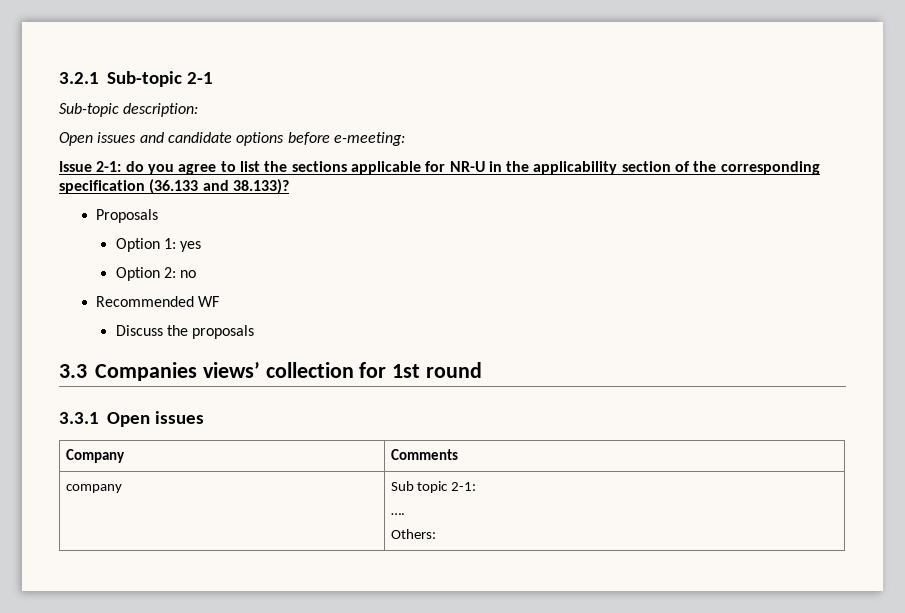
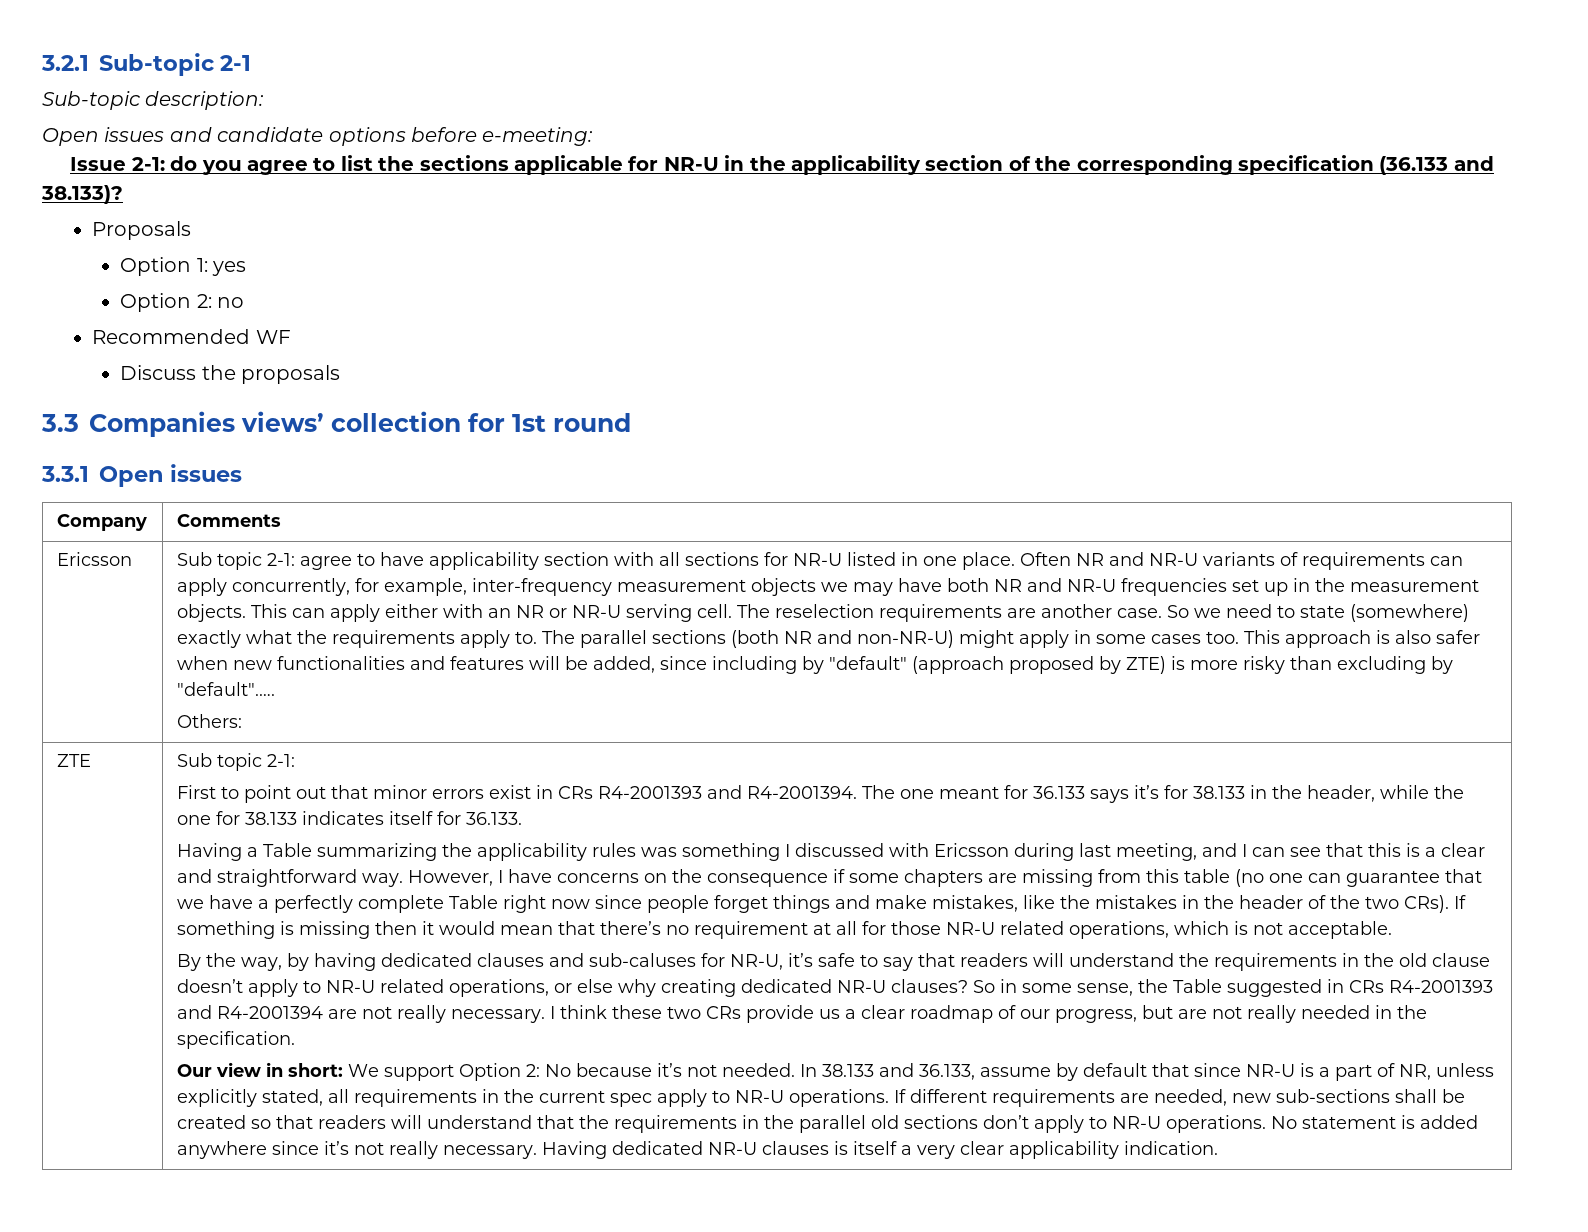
[65,484,122,493] [390,481,477,493] [390,513,405,515] [390,529,436,539] company | Sub topic 2-1: // …. // Others: -> [56,552,132,566] [176,552,1463,570] [176,578,1479,596] [176,604,1469,622] [176,630,1480,648] [176,656,1453,674] [176,682,275,696] [176,714,242,728] [56,754,91,767] [176,753,295,771] [176,785,1464,803] [176,811,522,825] [176,843,1485,861] [176,869,1482,887] [176,895,1466,913] [176,921,1392,939] [176,953,1490,971] [176,979,1493,997] [176,1005,1427,1023] [176,1031,295,1049] [176,1062,1494,1081] [176,1089,1465,1107] [176,1115,1478,1133] [176,1141,1218,1159] Ericsson | Sub topic 2-1: agree to have applicability section with all sections for NR-U listed in one place. Often NR and NR-U variants of requirements can apply concurrently, for example, inter-frequency measurement objects we may have both NR and NR-U frequencies set up in the measurement objects. This can apply either with an NR or NR-U serving cell. The reselection requirements are another case. So we need to state (somewhere) exactly what the requirements apply to. The parallel sections (both NR and non-NR-U) might apply in some cases too. This approach is also safer when new functionalities and features will be added, since including by "default" (approach proposed by ZTE) is more risky than excluding by "default".…. // Others: // ZTE | Sub topic 2-1: // First to point out that minor errors exist in CRs R4-2001393 and R4-2001394. The one meant for 36.133 says it’s for 38.133 in the header, while the one for 38.133 indicates itself for 36.133. // Having a Table summarizing the applicability rules was something I discussed with Ericsson during last meeting, and I can see that this is a clear and straightforward way. However, I have concerns on the consequence if some chapters are missing from this table (no one can guarantee that we have a perfectly complete Table right now since people forget things and make mistakes, like the mistakes in the header of the two CRs). If something is missing then it would mean that there’s no requirement at all for those NR-U related operations, which is not acceptable. // By the way, by having dedicated clauses and sub-caluses for NR-U, it’s safe to say that readers will understand the requirements in the old clause doesn’t apply to NR-U related operations, or else why creating dedicated NR-U clauses? So in some sense, the Table suggested in CRs R4-2001393 and R4-2001394 are not really necessary. I think these two CRs provide us a clear roadmap of our progress, but are not really needed in the specification. // Our view in short: We support Option 2: No because it’s not needed. In 38.133 and 36.133, assume by default that since NR-U is a part of NR, unless explicitly stated, all requirements in the current spec apply to NR-U operations. If different requirements are needed, new sub-sections shall be created so that readers will understand that the requirements in the parallel old sections don’t apply to NR-U operations. No statement is added anywhere since it’s not really necessary. Having dedicated NR-U clauses is itself a very clear applicability indication.

